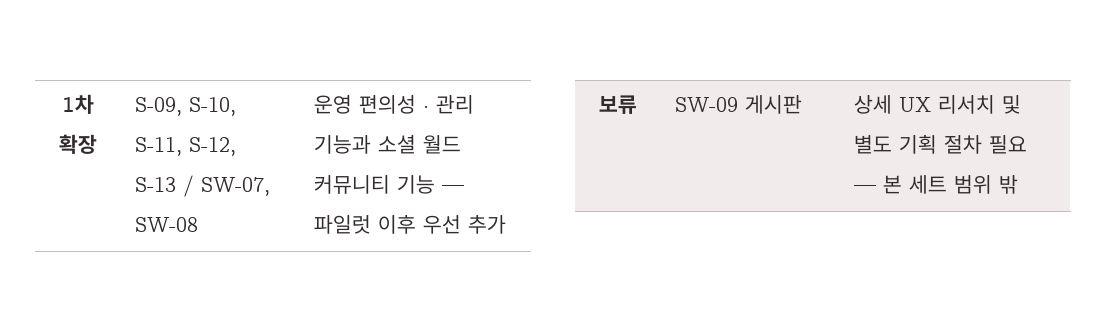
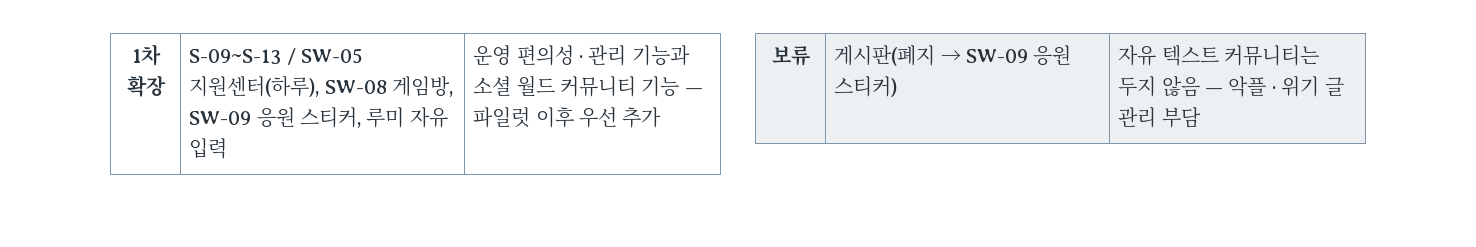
[134,97,236,116] [134,137,236,156] [134,175,270,197] [134,217,198,232] S-09, S-10, S-11, S-12, S-13 / SW-07, SW-08 -> [189,48,363,65] [189,76,453,97] [189,107,448,128] [189,138,228,159] S-09~S-13 / SW-05 지원센터(하루), SW-08 게임방, SW-09 응원 스티커, 루미 자유 입력
[674,95,802,114] [853,95,1021,114] [853,134,1027,154] [853,175,1018,194] SW-09 게시판 | 상세 UX 리서치 및 별도 기획 절차 필요 — 본 세트 범위 밖 -> [834,45,1072,66] [834,76,898,97] [1118,45,1319,66] [1118,76,1344,97] [1118,107,1201,128] 게시판(폐지 → SW-09 응원 스티커) | 자유 텍스트 커뮤니티는 두지 않음 — 악플 · 위기 글 관리 부담

